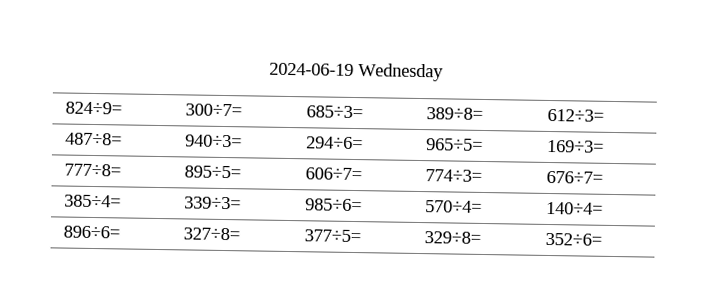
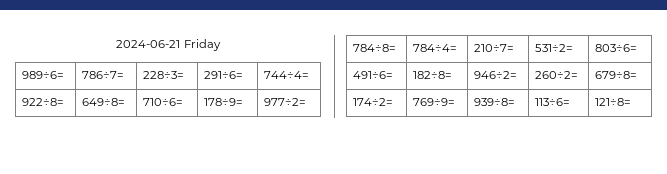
[268,62,444,82] [65,101,123,115] [185,103,243,117] [306,105,364,119] [426,107,484,120] [547,108,605,122] [65,132,123,146] [185,134,243,148] [306,136,364,150] [426,138,484,151] [547,139,605,153] [64,163,122,177] [184,165,242,179] [305,167,363,181] [425,169,483,182] [546,170,604,184] [64,194,122,208] [184,196,242,210] [305,198,363,212] [425,200,483,213] [546,201,604,215] [63,225,121,239] [183,227,241,241] [304,229,362,243] [424,231,482,244] [545,232,603,246] 2024-06-19 Wednesday // 824÷9= | 300÷7= | 685÷3= | 389÷8= | 612÷3= // 487÷8= | 940÷3= | 294÷6= | 965÷5= | 169÷3= // 777÷8= | 895÷5= | 606÷7= | 774÷3= | 676÷7= // 385÷4= | 339÷3= | 985÷6= | 570÷4= | 140÷4= // 896÷6= | 327÷8= | 377÷5= | 329÷8= | 352÷6= -> [116,39,221,51] [21,71,64,79] [81,71,124,79] [142,71,184,79] [203,71,243,79] [263,71,309,79] [21,98,64,106] [81,98,125,106] [142,98,183,106] [203,98,243,106] [263,98,306,106] [352,44,396,52] [412,44,457,52] [473,44,514,52] [534,44,573,52] [594,44,637,52] [352,71,393,79] [412,71,452,79] [473,71,517,79] [534,71,578,79] [594,71,637,79] [352,98,393,106] [412,98,455,106] [473,98,515,106] [534,98,570,106] [594,98,631,106] 2024-06-21 Friday // 989÷6= | 786÷7= | 228÷3= | 291÷6= | 744÷4= // 922÷8= | 649÷8= | 710÷6= | 178÷9= | 977÷2= // 784÷8= | 784÷4= | 210÷7= | 531÷2= | 803÷6= // 491÷6= | 182÷8= | 946÷2= | 260÷2= | 679÷8= // 174÷2= | 769÷9= | 939÷8= | 113÷6= | 121÷8=

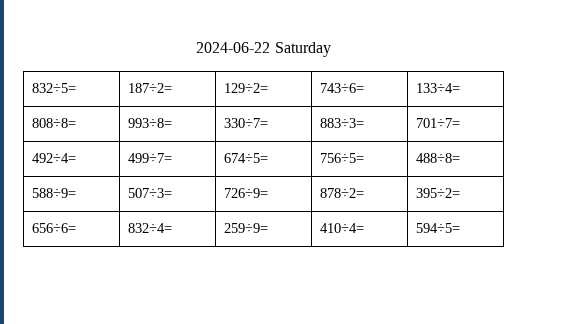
[116,39,221,51] [21,71,64,79] [81,71,124,79] [142,71,184,79] [203,71,243,79] [263,71,309,79] [21,98,64,106] [81,98,125,106] [142,98,183,106] [203,98,243,106] [263,98,306,106] [352,44,396,52] [412,44,457,52] [473,44,514,52] [534,44,573,52] [594,44,637,52] [352,71,393,79] [412,71,452,79] [473,71,517,79] [534,71,578,79] [594,71,637,79] [352,98,393,106] [412,98,455,106] [473,98,515,106] [534,98,570,106] [594,98,631,106] 2024-06-21 Friday // 989÷6= | 786÷7= | 228÷3= | 291÷6= | 744÷4= // 922÷8= | 649÷8= | 710÷6= | 178÷9= | 977÷2= // 784÷8= | 784÷4= | 210÷7= | 531÷2= | 803÷6= // 491÷6= | 182÷8= | 946÷2= | 260÷2= | 679÷8= // 174÷2= | 769÷9= | 939÷8= | 113÷6= | 121÷8= -> [196,42,331,57] [31,83,76,93] [127,83,172,93] [223,83,268,93] [319,83,364,93] [415,83,460,93] [31,118,76,128] [127,118,172,128] [223,118,268,128] [319,118,364,128] [415,118,460,128] [31,153,76,163] [127,153,172,163] [223,153,268,163] [319,153,364,163] [415,153,460,163] [31,188,76,198] [127,188,172,198] [223,188,268,198] [319,188,364,198] [415,188,460,198] [31,223,76,233] [127,223,172,233] [223,223,268,233] [319,223,364,233] [415,223,460,233] 2024-06-22 Saturday // 832÷5= | 187÷2= | 129÷2= | 743÷6= | 133÷4= // 808÷8= | 993÷8= | 330÷7= | 883÷3= | 701÷7= // 492÷4= | 499÷7= | 674÷5= | 756÷5= | 488÷8= // 588÷9= | 507÷3= | 726÷9= | 878÷2= | 395÷2= // 656÷6= | 832÷4= | 259÷9= | 410÷4= | 594÷5=

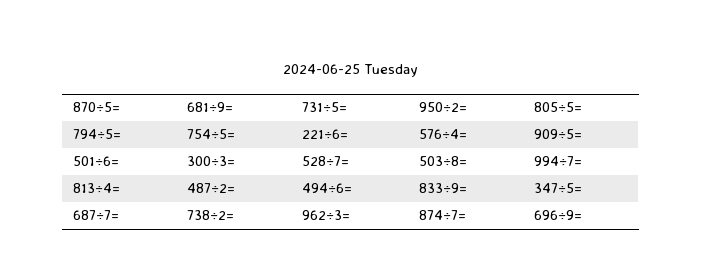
[196,42,331,57] [31,83,76,93] [127,83,172,93] [223,83,268,93] [319,83,364,93] [415,83,460,93] [31,118,76,128] [127,118,172,128] [223,118,268,128] [319,118,364,128] [415,118,460,128] [31,153,76,163] [127,153,172,163] [223,153,268,163] [319,153,364,163] [415,153,460,163] [31,188,76,198] [127,188,172,198] [223,188,268,198] [319,188,364,198] [415,188,460,198] [31,223,76,233] [127,223,172,233] [223,223,268,233] [319,223,364,233] [415,223,460,233] 2024-06-22 Saturday // 832÷5= | 187÷2= | 129÷2= | 743÷6= | 133÷4= // 808÷8= | 993÷8= | 330÷7= | 883÷3= | 701÷7= // 492÷4= | 499÷7= | 674÷5= | 756÷5= | 488÷8= // 588÷9= | 507÷3= | 726÷9= | 878÷2= | 395÷2= // 656÷6= | 832÷4= | 259÷9= | 410÷4= | 594÷5= -> [283,64,418,77] [73,102,121,112] [187,102,234,112] [302,102,348,112] [419,102,468,112] [534,102,583,112] [73,129,122,139] [187,129,236,139] [302,129,349,139] [419,129,468,139] [534,129,583,139] [73,156,120,166] [187,156,236,166] [302,156,350,166] [419,156,468,166] [534,156,583,166] [73,183,121,193] [187,183,236,193] [302,183,353,193] [419,183,468,193] [534,183,583,193] [73,210,120,220] [187,210,235,220] [302,210,351,220] [419,210,467,220] [534,210,583,220] 2024-06-25 Tuesday // 870÷5= | 681÷9= | 731÷5= | 950÷2= | 805÷5= // 794÷5= | 754÷5= | 221÷6= | 576÷4= | 909÷5= // 501÷6= | 300÷3= | 528÷7= | 503÷8= | 994÷7= // 813÷4= | 487÷2= | 494÷6= | 833÷9= | 347÷5= // 687÷7= | 738÷2= | 962÷3= | 874÷7= | 696÷9=

